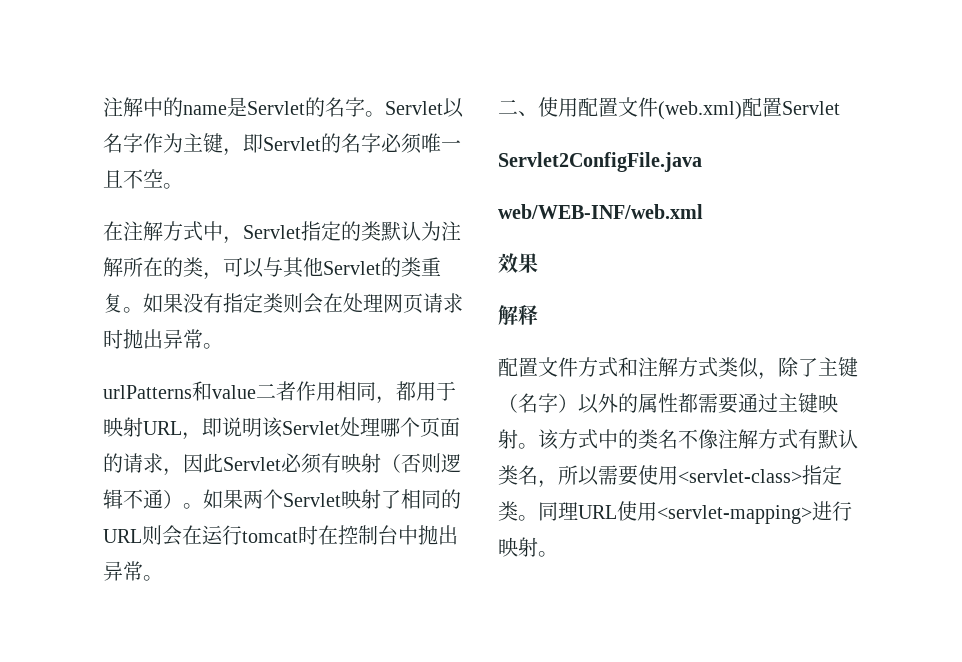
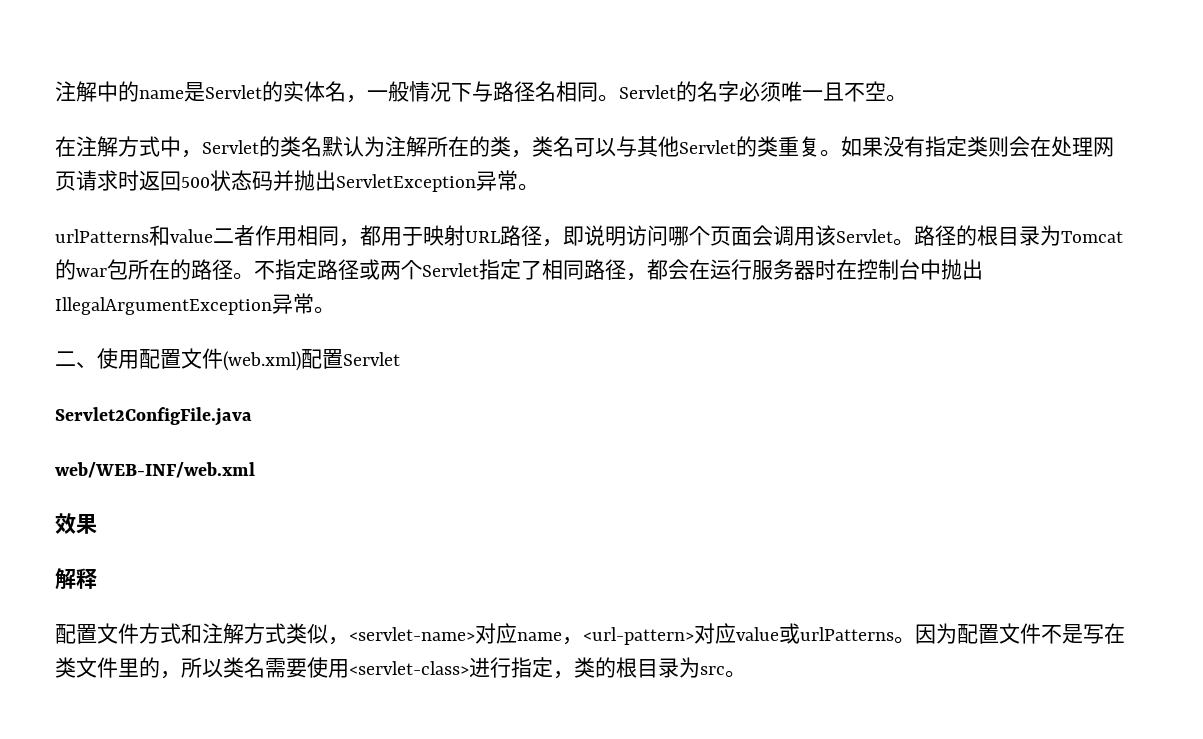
[325,97,464,118] [103,133,263,156] 名字。Servlet以名字作为主键，即 -> [283,81,619,103] 实体名，一般情况下与路径名相同。
[301,221,381,241] 指定的类 -> [259,136,322,157] 的类名
(223, 276) none -> [532,136,574,157] 类名
[123,329,163,349] 抛出 -> [139,170,476,192] 返回500状态码并抛出ServletException
(182, 428) none -> [500,225,542,246] 路径
[262,417,460,438] [103,453,461,476] [103,489,461,509] [103,525,162,545] 该Servlet处理哪个页面的请求，因此Servlet必须有映射（否则逻辑不通）。如果两个Servlet映射了相同的URL则 -> [626,225,1123,246] [55,259,668,281] 访问哪个页面会调用该Servlet。路径的根目录为Tomcat的war包所在的路径。不指定路径或两个Servlet指定了相同路径，都
[242,531,298,543] tomcat -> [752,259,815,280] 服务器
(458, 535) none -> [55,297,272,315] IllegalArgumentException
[778,357,858,377] [498,393,838,414] [498,429,858,450] [498,465,842,488] [498,501,852,524] [498,537,538,557] 除了主键（名字）以外的属性都需要通过主键映射。该方式中的类名不像注解方式有默认类名，所以需要使用<servlet-class>指定类。同理URL使用<servlet-mapping>进行映射 -> [349,623,1125,645] [55,657,725,679] <servlet-name>对应name，<url-pattern>对应value或urlPatterns。因为配置文件不是写在类文件里的，所以类名需要使用<servlet-class>进行指定，类的根目录为src

